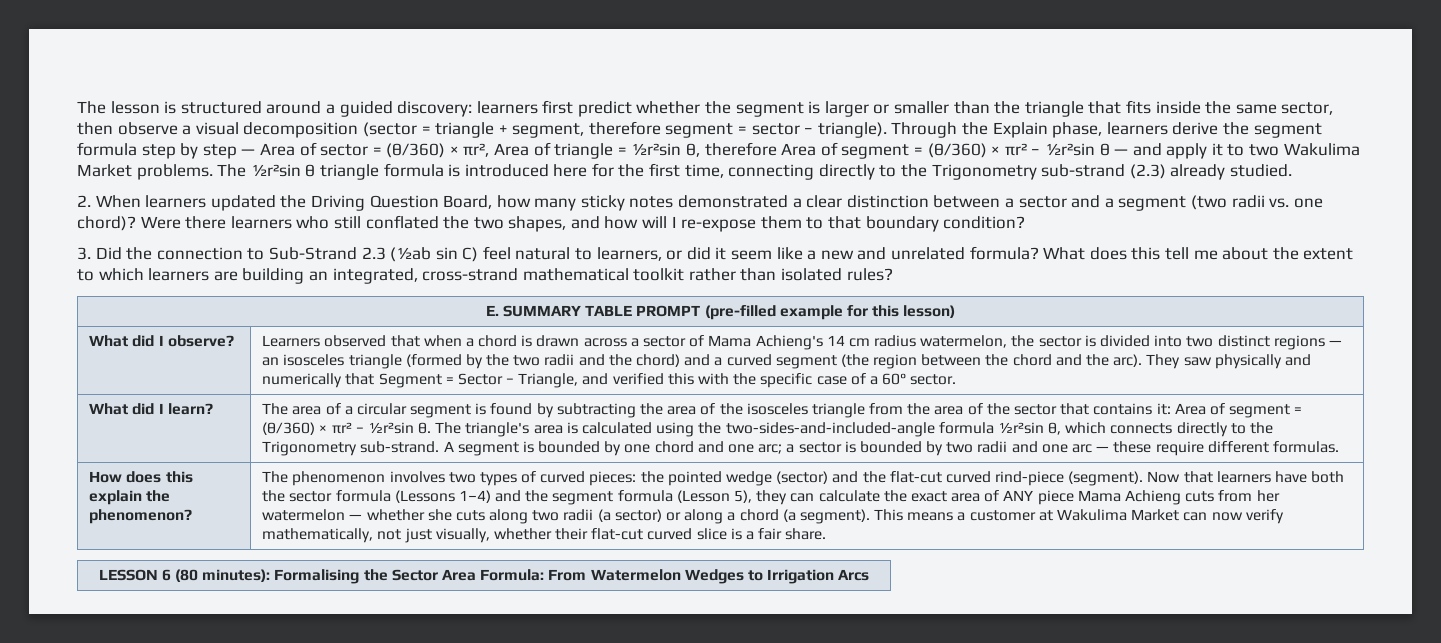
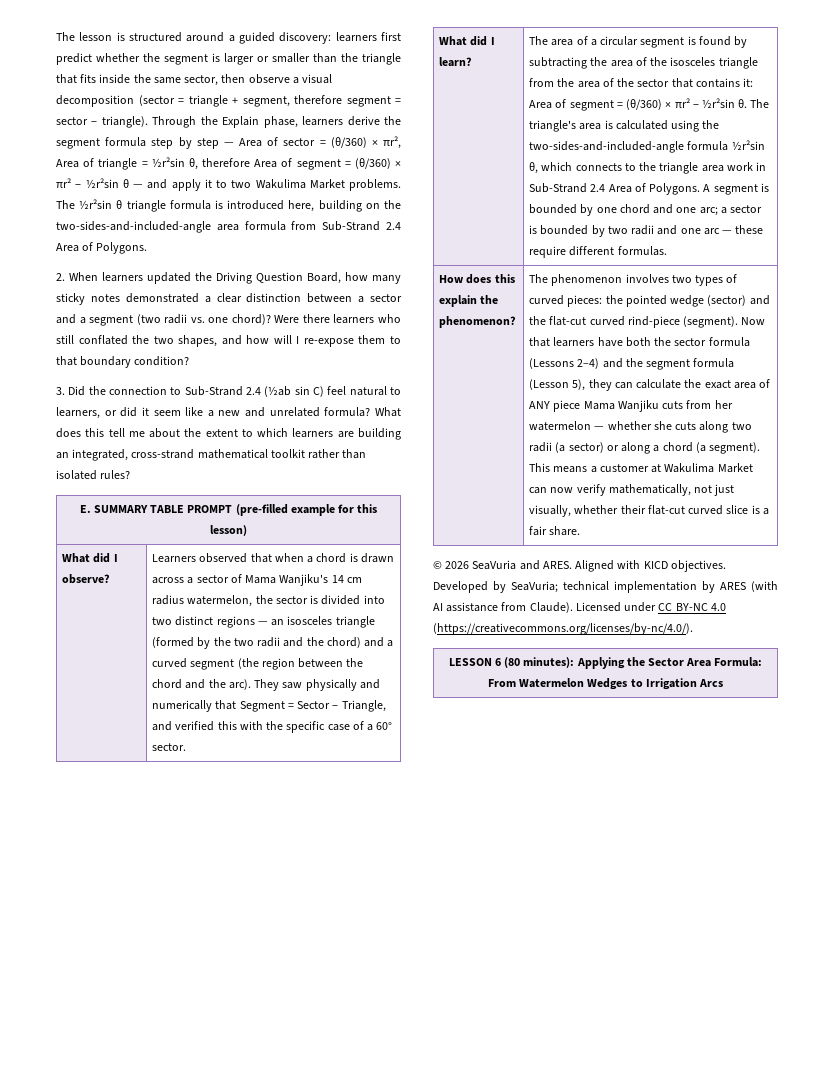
[553,163,1292,180] here for the first time, connecting directly to the Trigonometry sub-strand (2.3) already studied. -> [288,200,401,212] [56,221,402,233] [56,242,148,254] here, building on the two-sides-and-included-angle area formula from Sub-Strand 2.4 Area of Polygons.
[361,247,386,260] 2.3 -> [246,387,261,395] 2.4
[755,335,823,350] Achieng's -> [279,574,329,586] Wanjiku's
[1176,422,1274,437] [262,441,440,456] directly to the Trigonometry sub-strand. -> [624,162,767,174] [529,183,701,195] to the triangle area work in Sub-Strand 2.4 Area of Polygons.
[458,490,491,503] 1–4) -> [577,358,600,369] 2–4)
[1125,490,1182,505] Achieng -> [617,400,659,412] Wanjiku
(827, 534) none -> [433,560,726,572] [433,581,778,593] [433,602,726,613] [433,623,693,635] // © 2026 SeaVuria and ARES. Aligned with KICD objectives. Developed by SeaVuria; technical implementation by ARES (with AI assistance from Claude). Licensed under CC BY-NC 4.0 (https://creativecommons.org/licenses/by-nc/4.0/).
[274,569,360,584] Formalising -> [576,657,625,669] Applying

